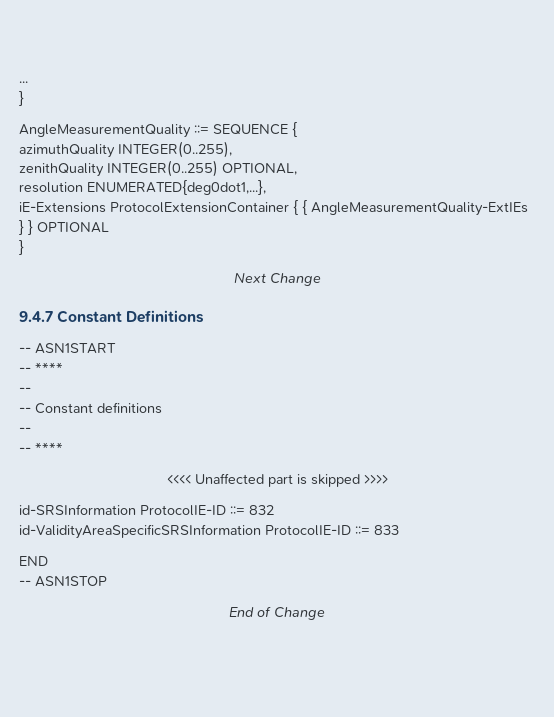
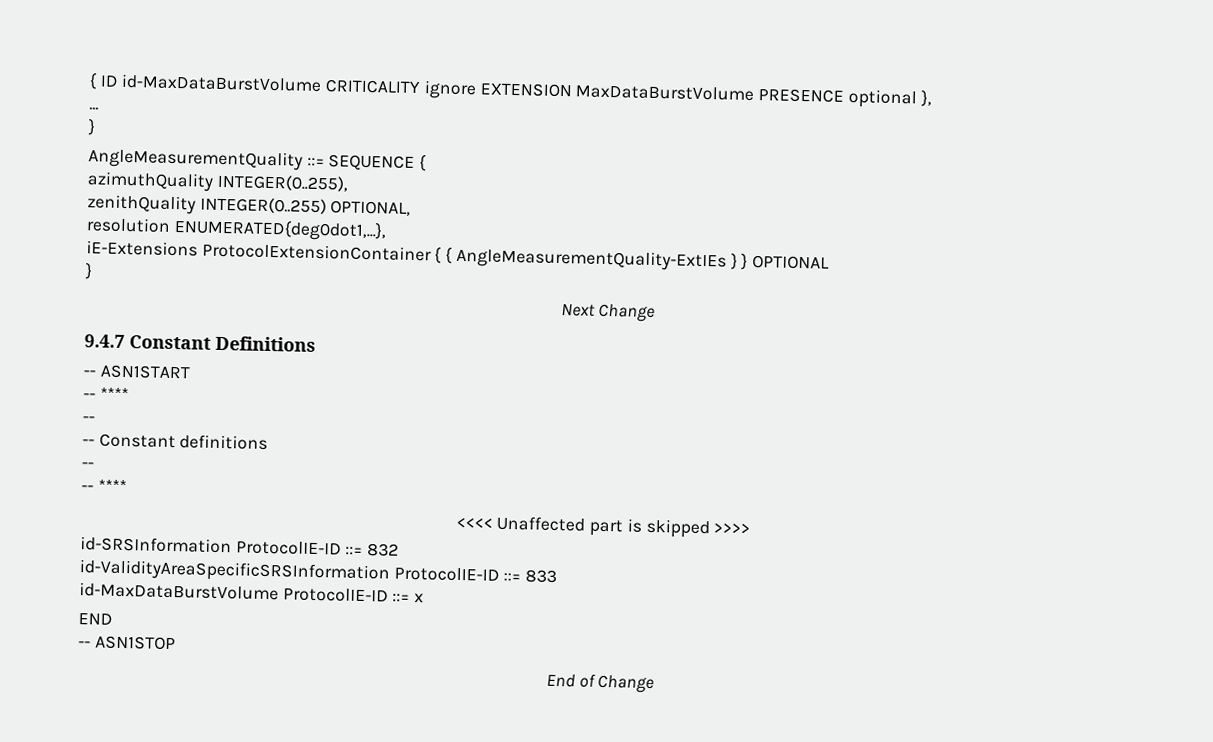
(19, 82) none -> [89,72,932,109] { ID id-MaxDataBurstVolume CRITICALITY ignore EXTENSION MaxDataBurstVolume PRESENCE optional }, //
(399, 530) none -> [79,582,425,603] // id-MaxDataBurstVolume ProtocolIE-ID ::= x

